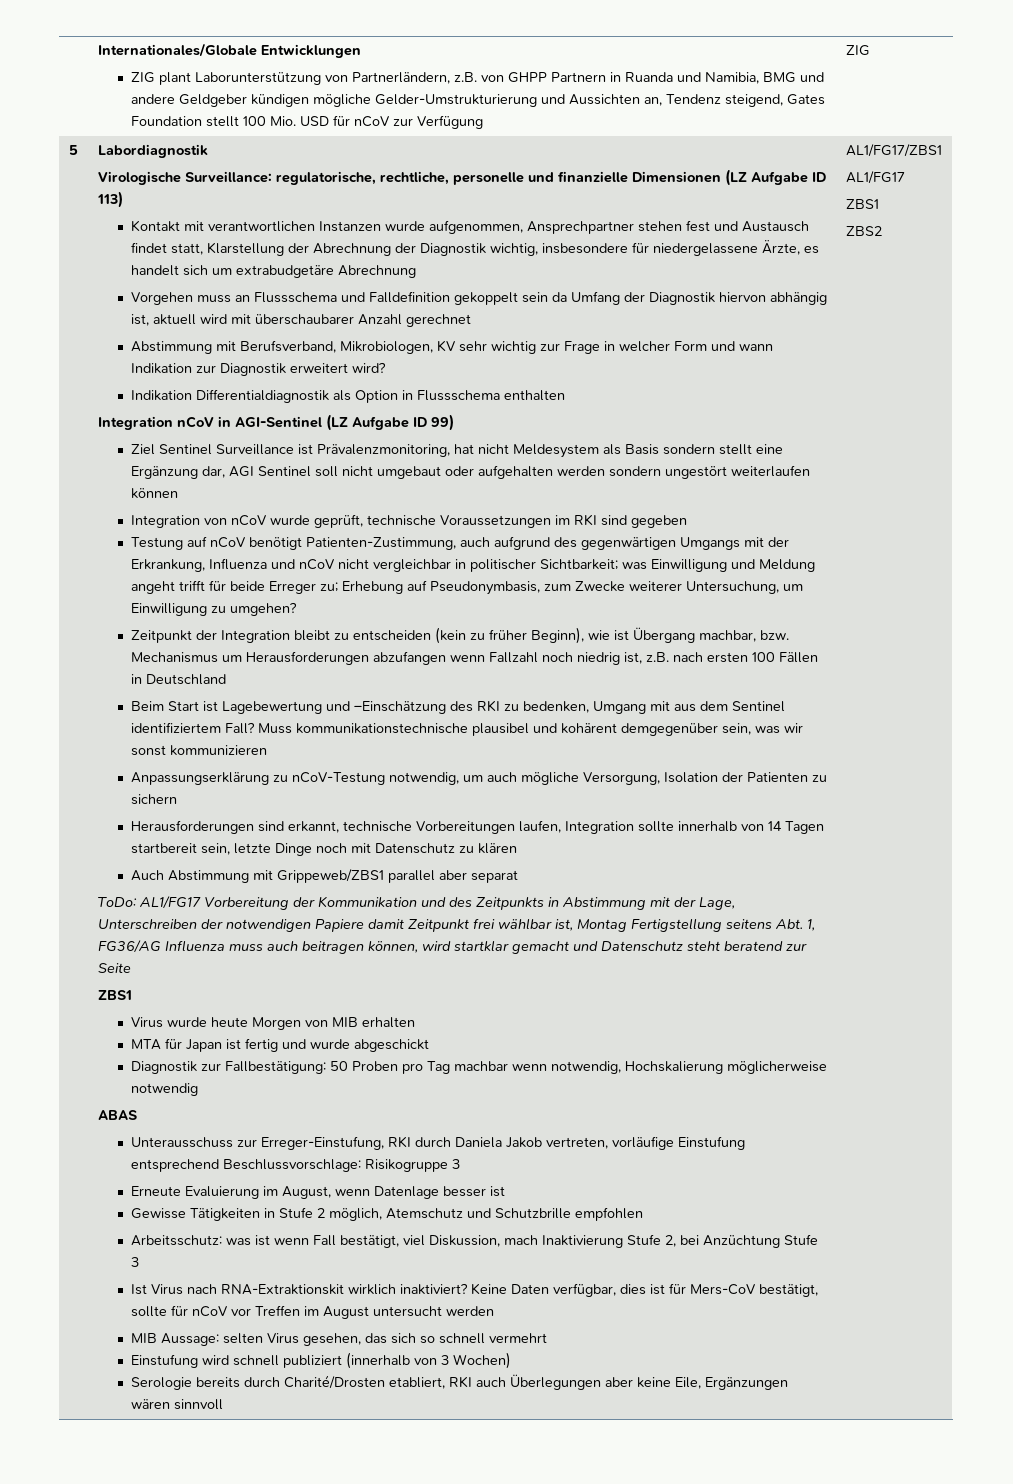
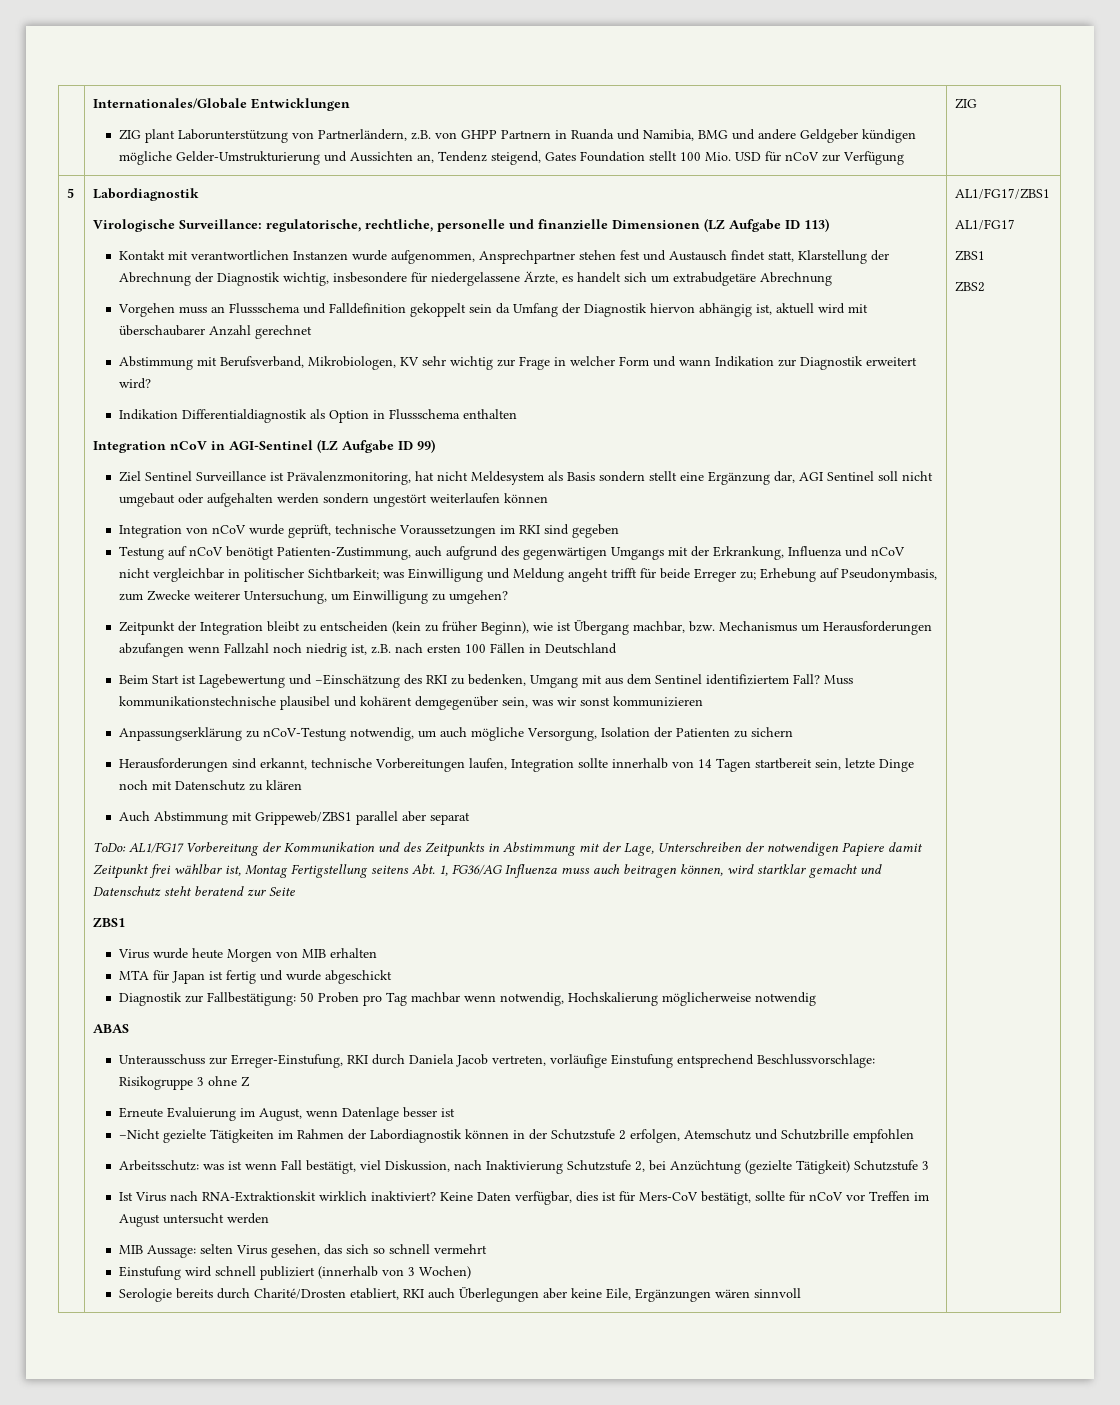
[505,1137,542,1148] Jakob -> [455,1054,488,1067] Jacob
(460, 1164) none -> [207,1076,250,1087] ohne Z
[130,1207,382,1221] Gewisse Tätigkeiten in Stufe 2 möglich, -> [118,1129,680,1143] –Nicht gezielte Tätigkeiten im Rahmen der Labordiagnostik können in der Schutzstufe 2 erfolgen,
[503,1234,818,1248] mach Inaktivierung Stufe 2, bei Anzüchtung Stufe -> [453,1160,918,1174] nach Inaktivierung Schutzstufe 2, bei Anzüchtung (gezielte Tätigkeit) Schutzstufe

